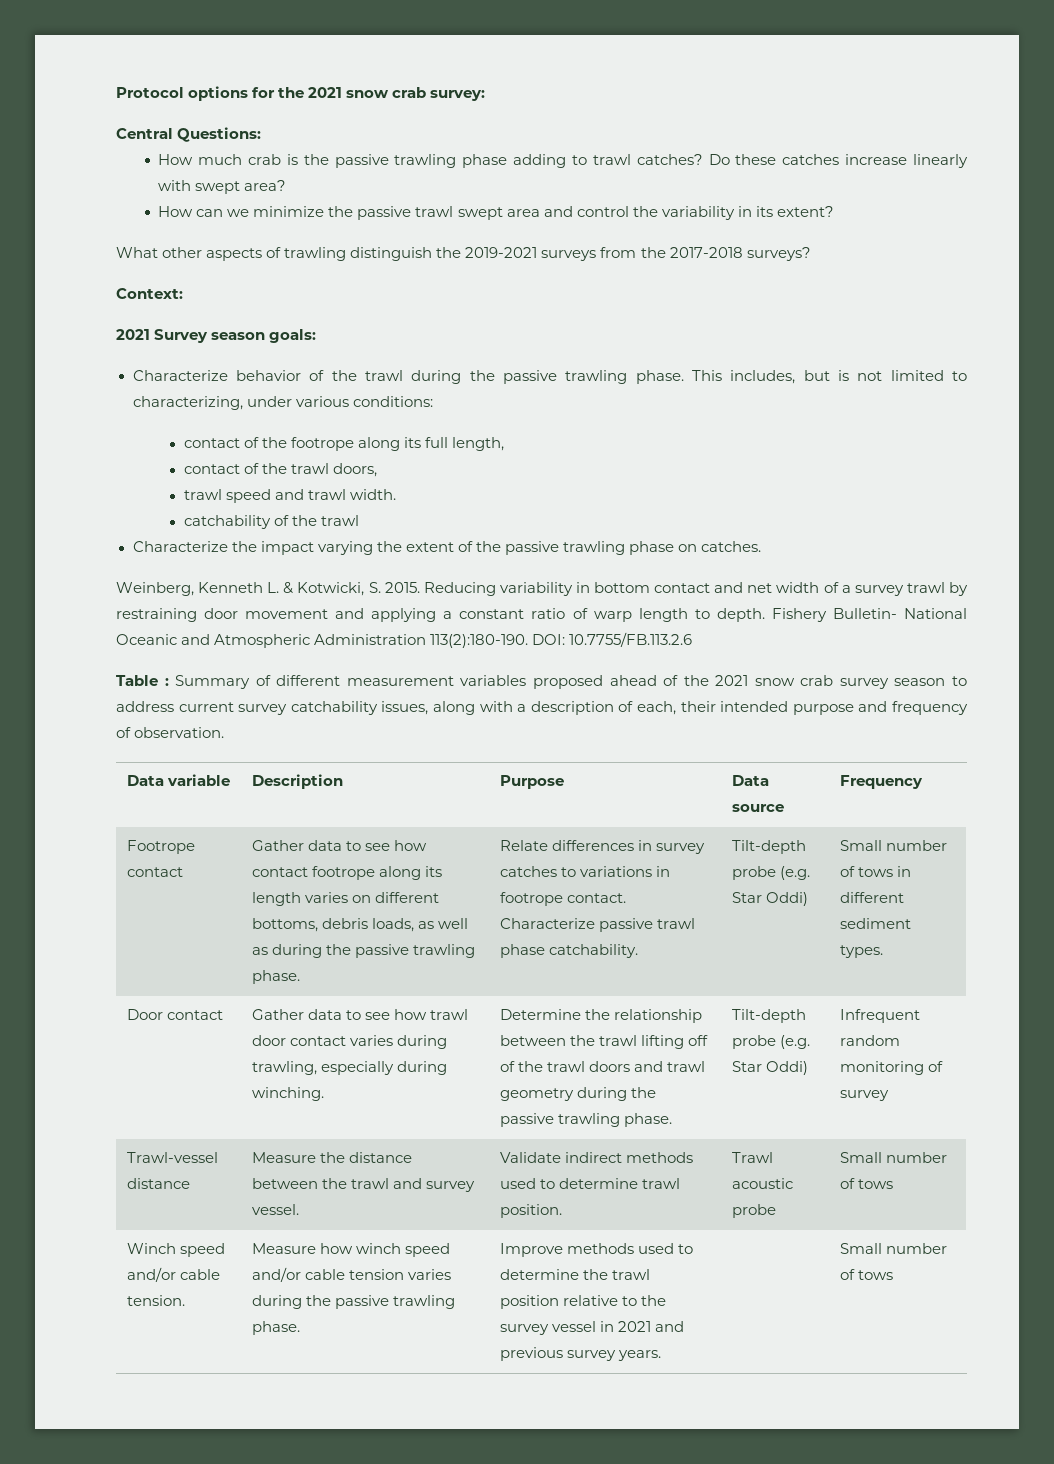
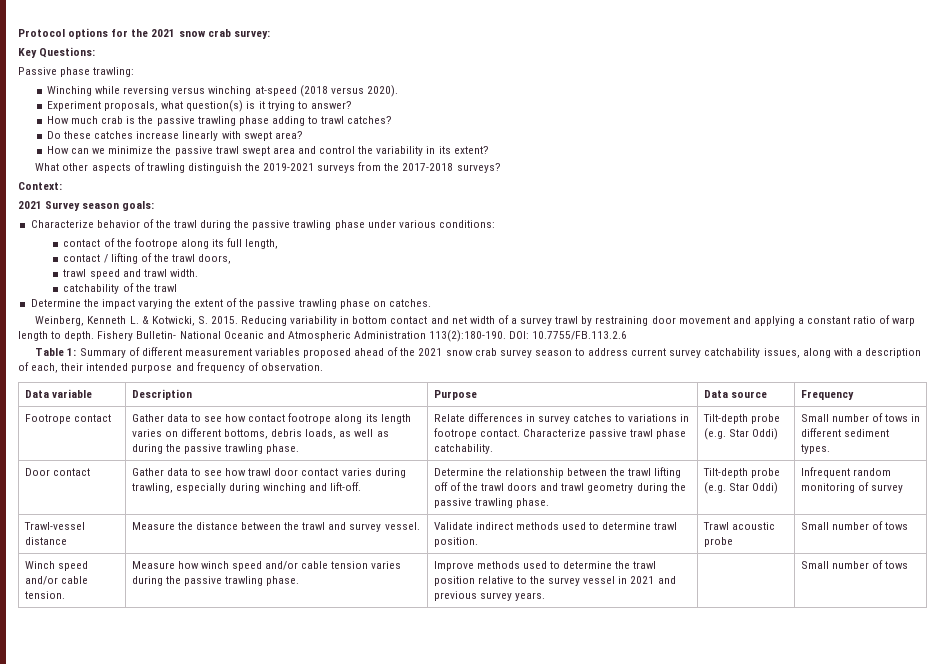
[116,128,173,139] Central -> [18,48,37,58] Key
(262, 134) none -> [18,67,135,77] [47,85,398,97] [47,100,352,112] // Passive phase trawling: // Winching while reversing versus winching at-speed (2018 versus 2020). // Experiment proposals, what question(s) is it trying to answer?
(703, 159) none -> (393, 120) //
[635,370,967,384] [132,396,243,410] phase. This includes, but is not limited to characterizing, -> [334,220,365,230] phase
(240, 469) none -> [103,253,138,264] / lifting
[132,541,228,552] Characterize -> [30,299,81,307] Determine
[164,678,169,686] : -> [67,348,77,356] 1:
[251,1087,324,1101] winching. -> [262,482,362,493] winching and lift-off.

